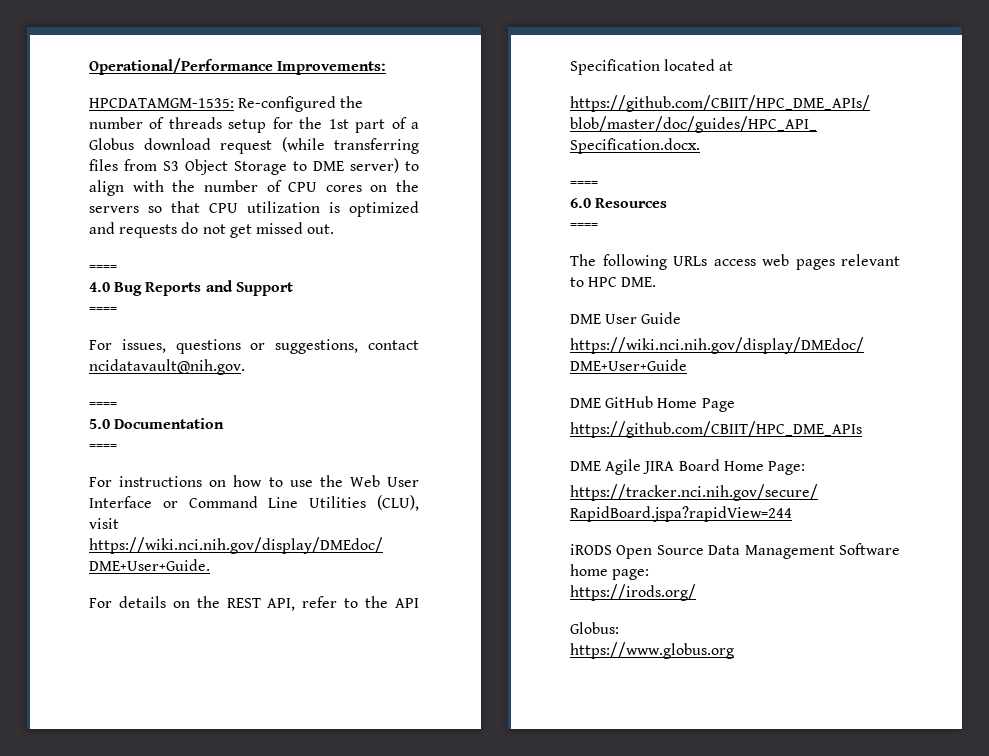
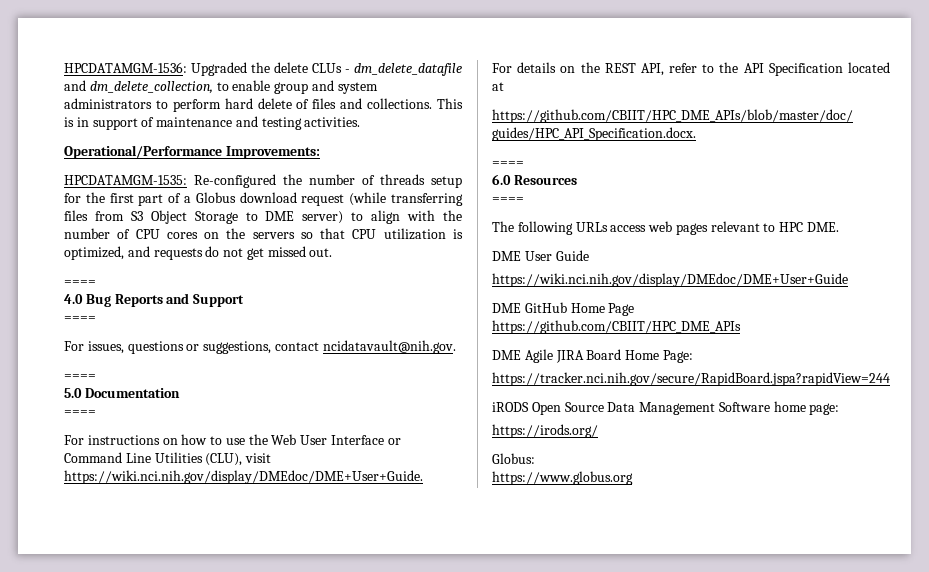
(89, 66) none -> [64,62,462,76] [64,80,378,94] [64,98,464,112] [64,116,361,130] HPCDATAMGM-1536: Upgraded the delete CLUs - dm_delete_datafile and dm_delete_collection, to enable group and system administrators to perform hard delete of files and collections. This is in support of maintenance and testing activities. //
[328,119,349,129] 1st -> [109,193,134,203] first
[349,201,419,217] optimized -> [64,246,124,260] optimized,

